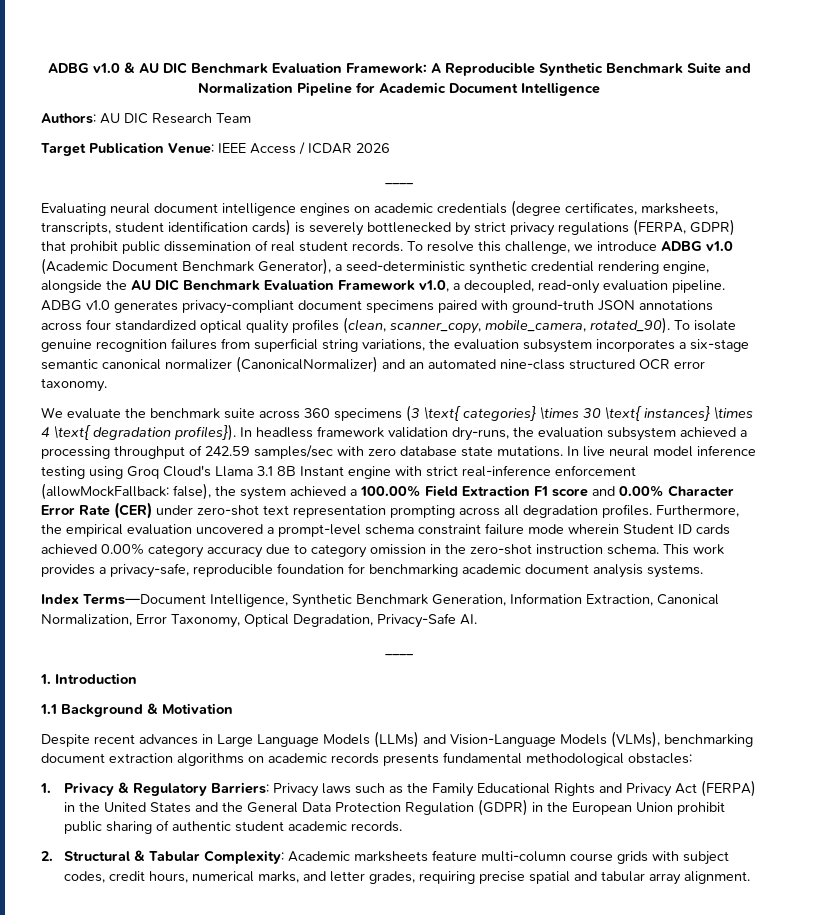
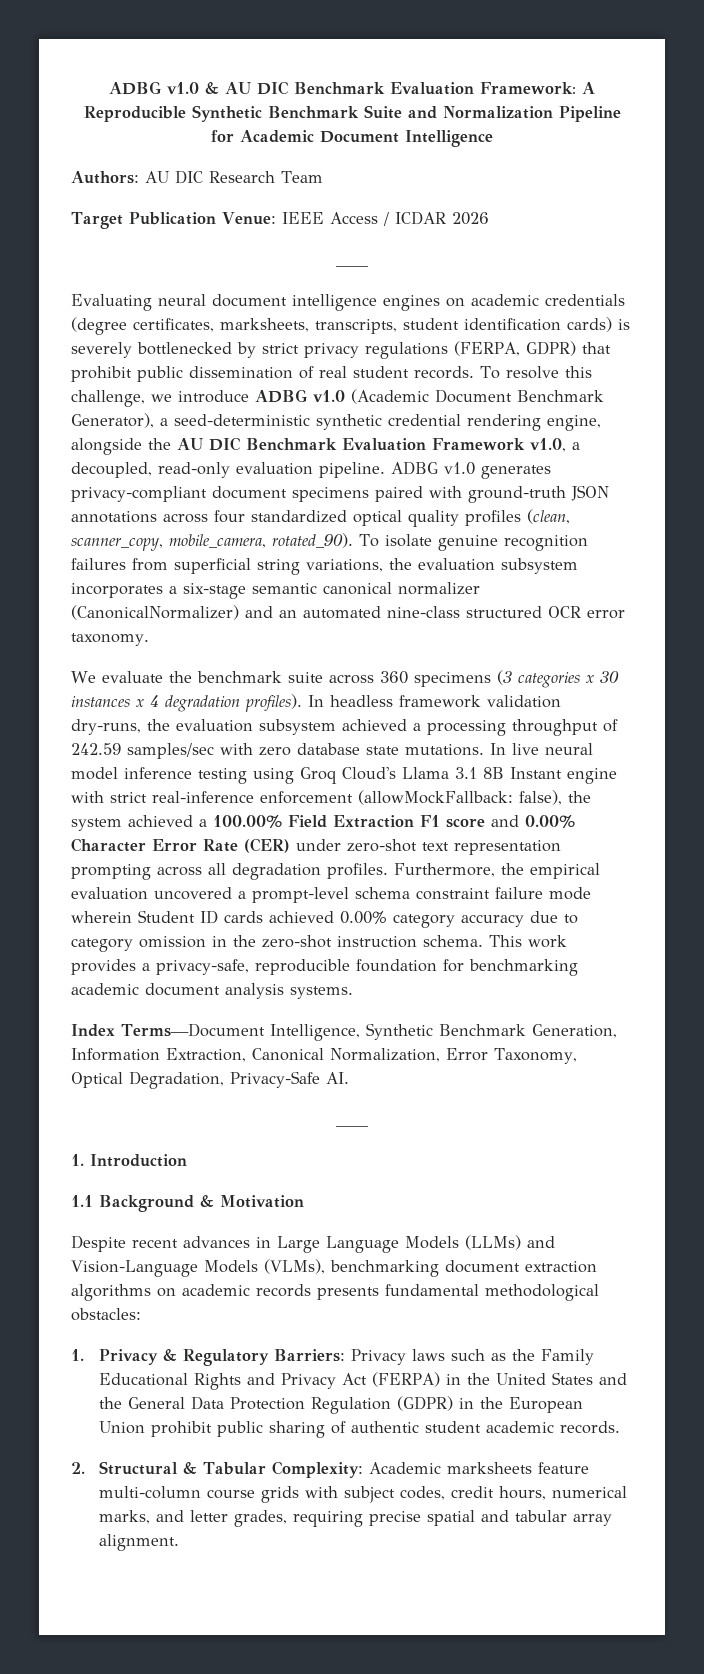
[424,406,753,421] [41,424,236,441] \text{ categories} \times 30 \text{ instances} \times 4 \text{ degradation profiles}). -> [517,671,619,688] [71,694,302,712] categories x 30 instances x 4 degradation profiles).

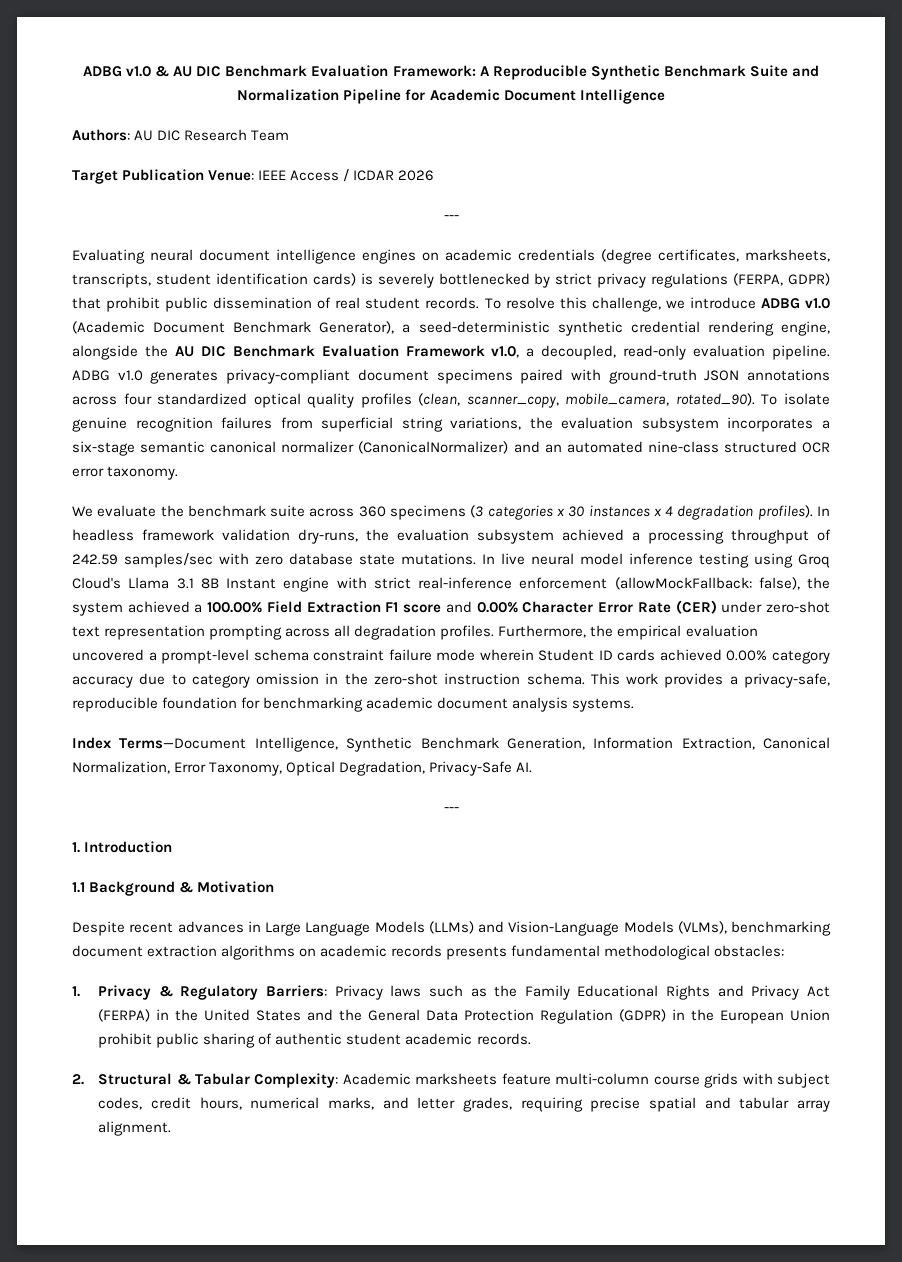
[336,265,368,267] ____ -> [443,215,459,220] ---
[336,1125,368,1127] ____ -> [443,807,459,812] ---

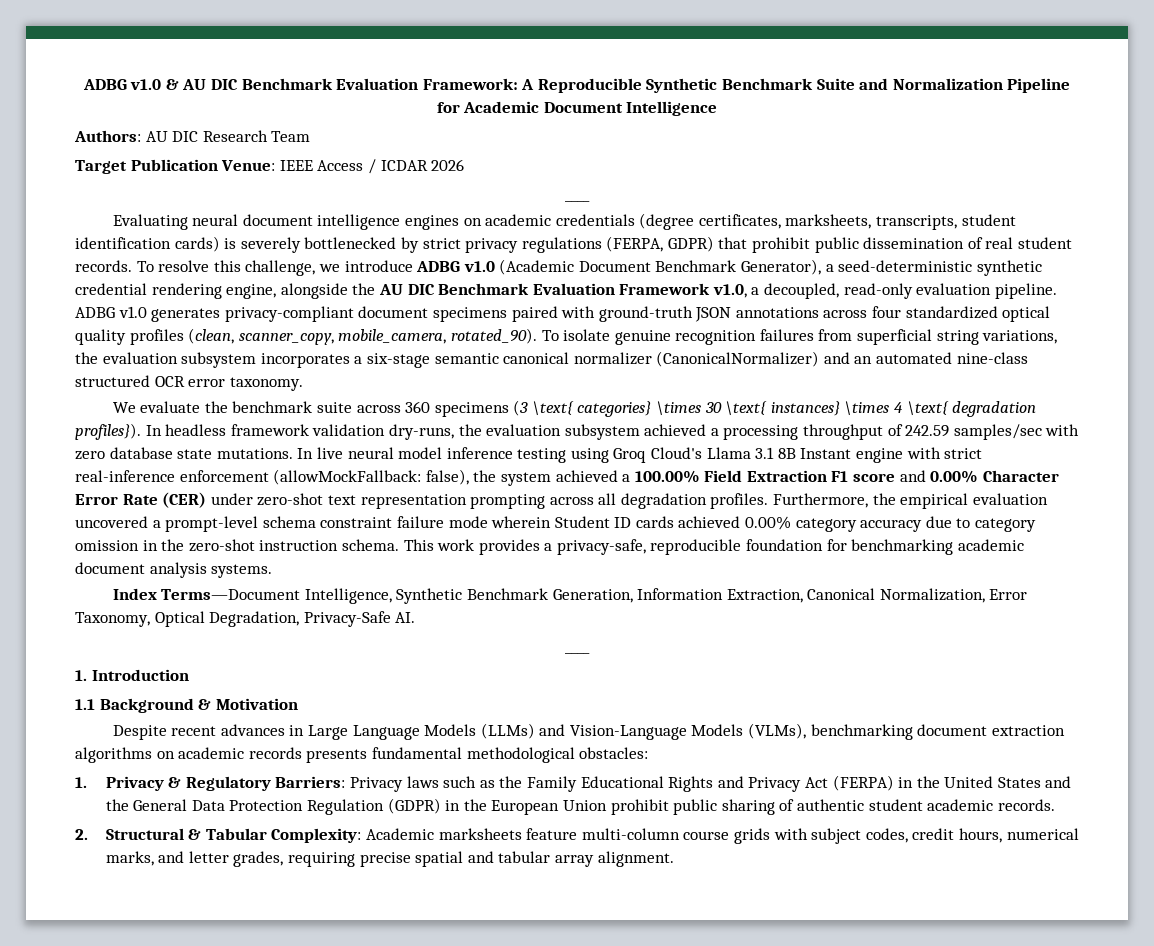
[443,215,459,220] --- -> [565,200,590,202] ____
[487,505,813,520] categories x 30 instances x 4 degradation profiles). -> [531,401,1037,417] [75,423,141,440] \text{ categories} \times 30 \text{ instances} \times 4 \text{ degradation profiles}).
[443,807,459,812] --- -> [565,652,590,654] ____

